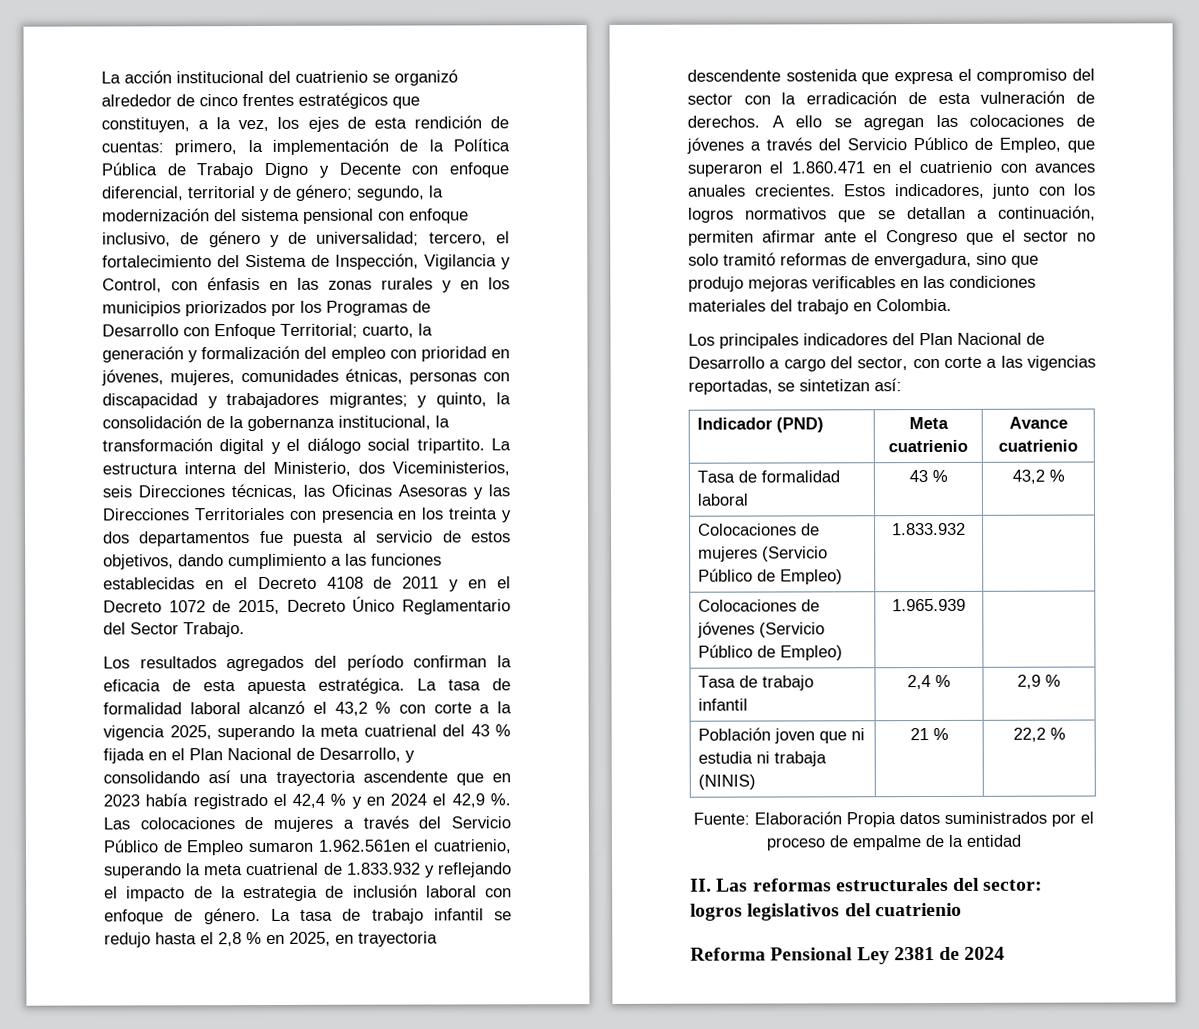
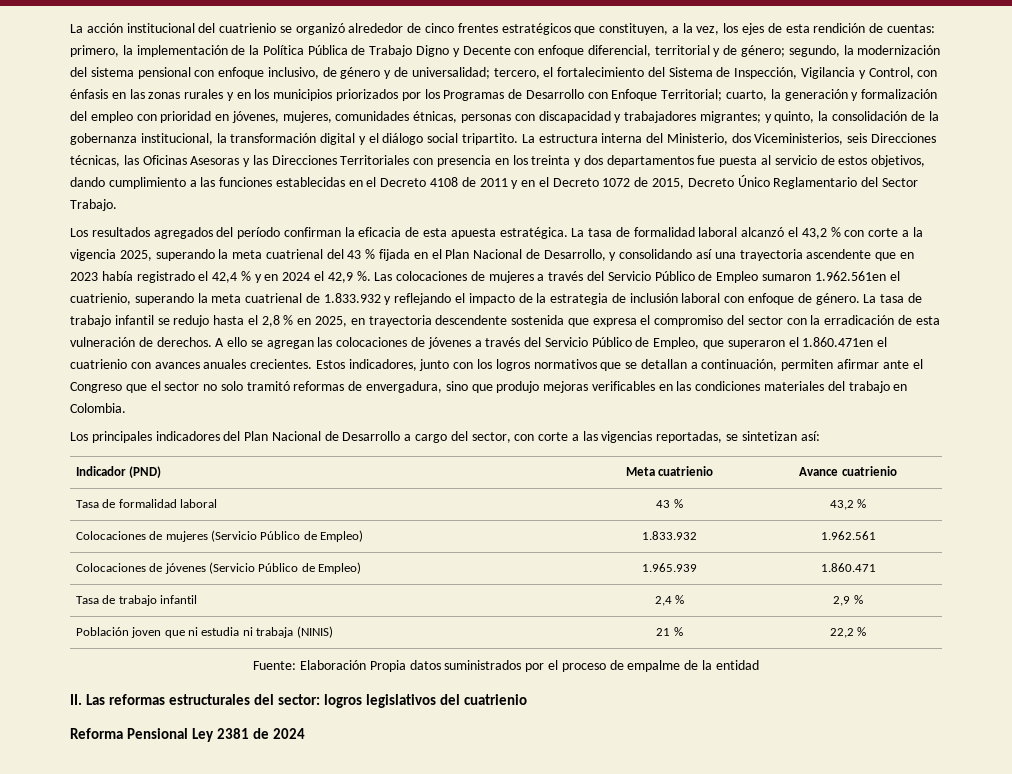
[790,161,891,174] 1.860.471 en -> [802,337,874,347] 1.860.471en
(966, 529) none -> [820,531,876,540] 1.962.561
(966, 605) none -> [820,563,876,572] 1.860.471

